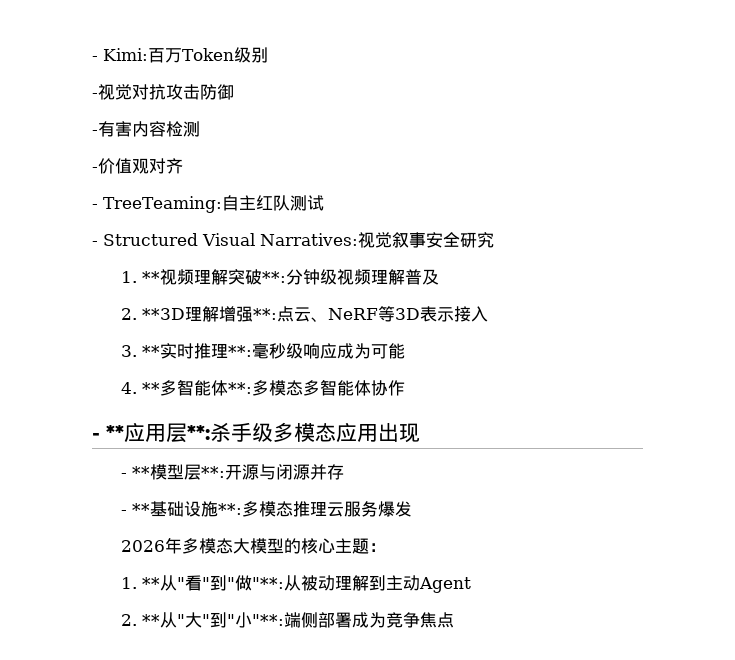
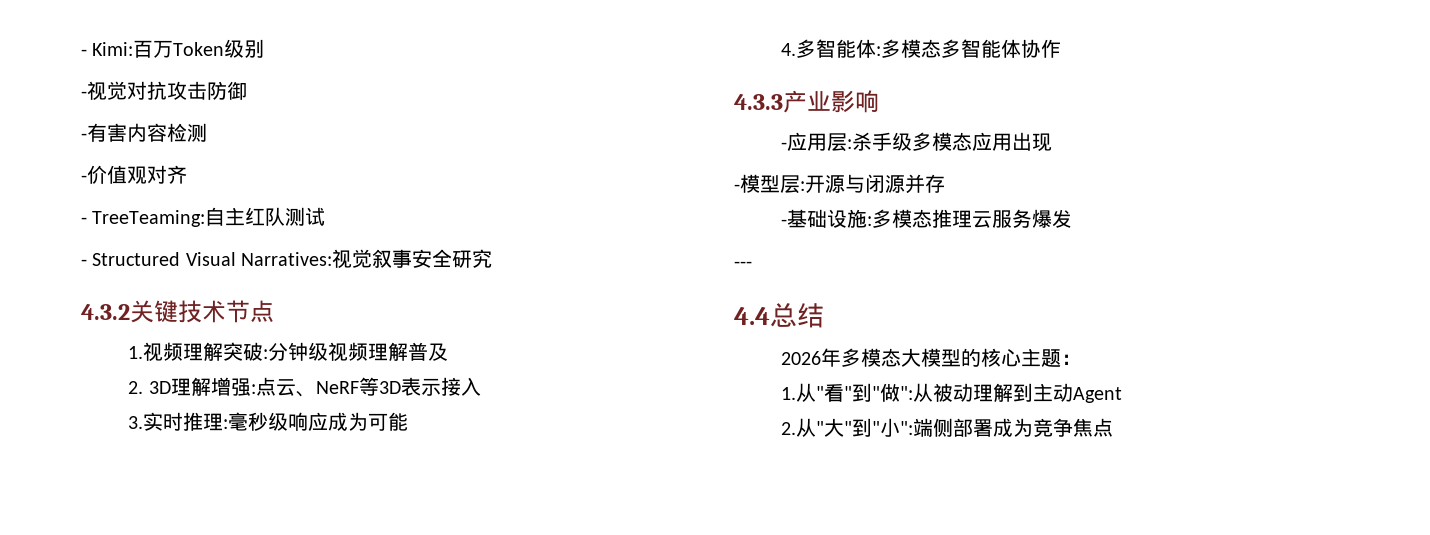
[120,271,160,283] // 1. ** -> [81,300,274,323] [128,346,144,359] // 4.3.2关键技术节点 // 1.
[261,271,286,283] **: -> [263,349,269,359] :
[141,308,185,320] **3D -> [148,381,171,394] 3D
[252,308,277,320] **: -> [250,384,256,394] :
[141,345,160,357] ** -> (144, 422) none
[227,345,252,357] **: -> [223,419,229,429] :
[141,379,252,396] **多智能体**: -> [796,39,882,58] 多智能体:
[92,422,210,443] - **应用层**: -> [734,90,879,113] [781,132,853,152] 4.3.3产业影响 // -应用层:
[131,464,225,480] **模型层**: -> [740,174,805,194] 模型层:
[131,503,150,515] ** -> (788, 222) none
[217,503,242,515] **: -> [867,216,873,226] :
(412, 509) none -> [734,261,752,268] [734,303,824,328] // --- // 4.4总结
[141,577,160,589] ** -> (797, 393) none
[251,577,284,589] "**: -> [900,386,914,400] ":
[141,614,160,626] ** -> (797, 428) none
[251,614,284,626] "**: -> [900,421,914,435] ":

